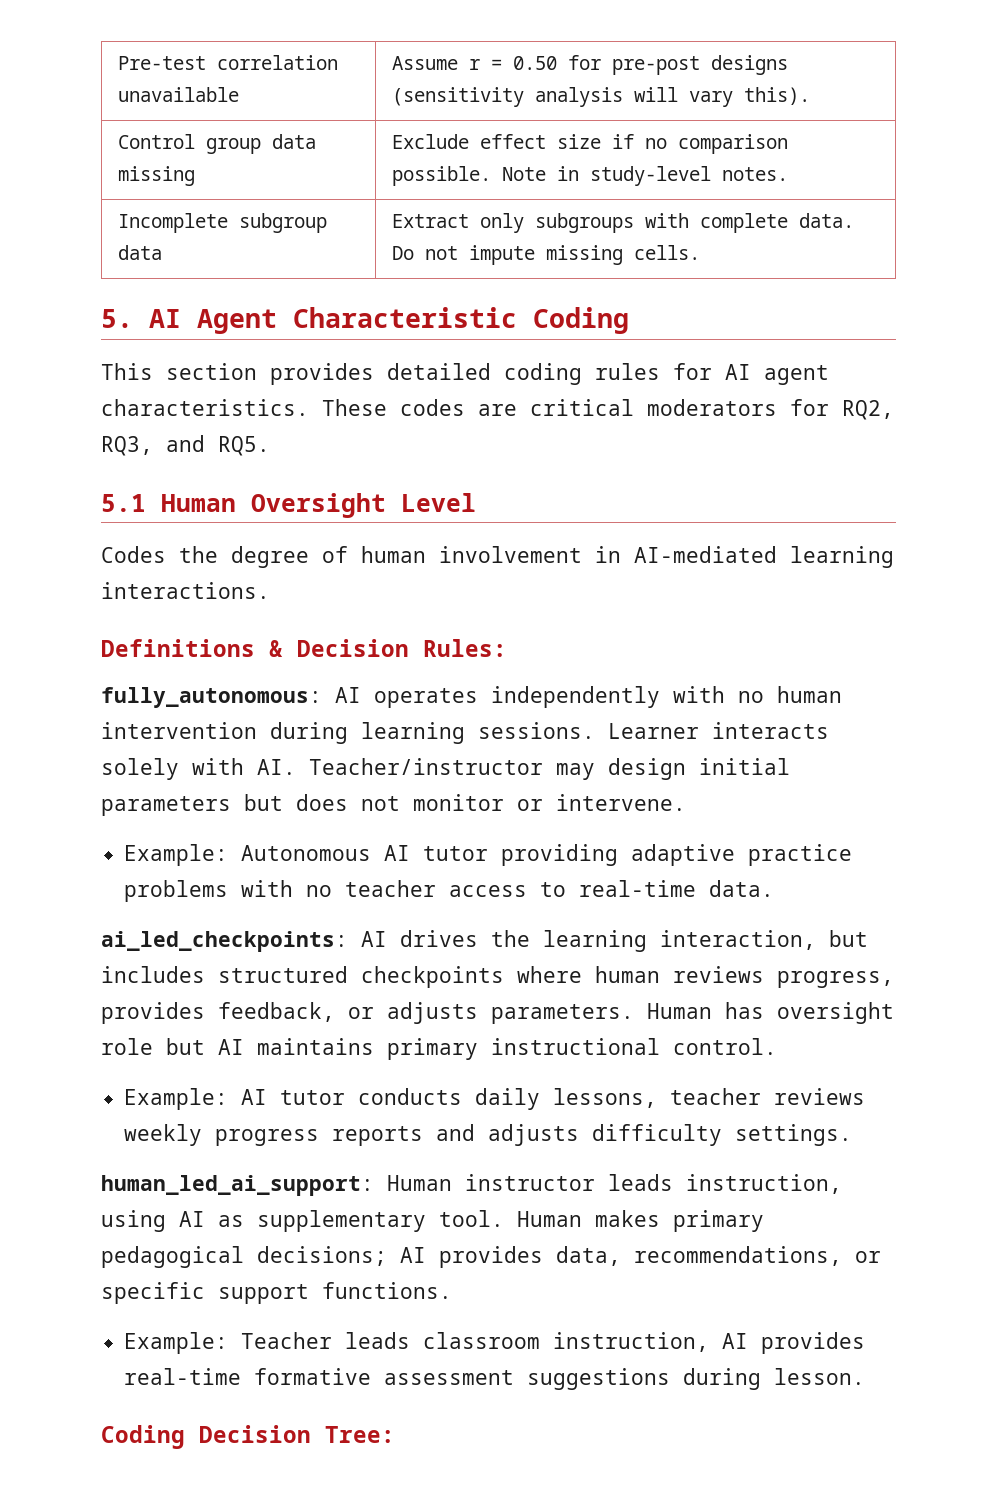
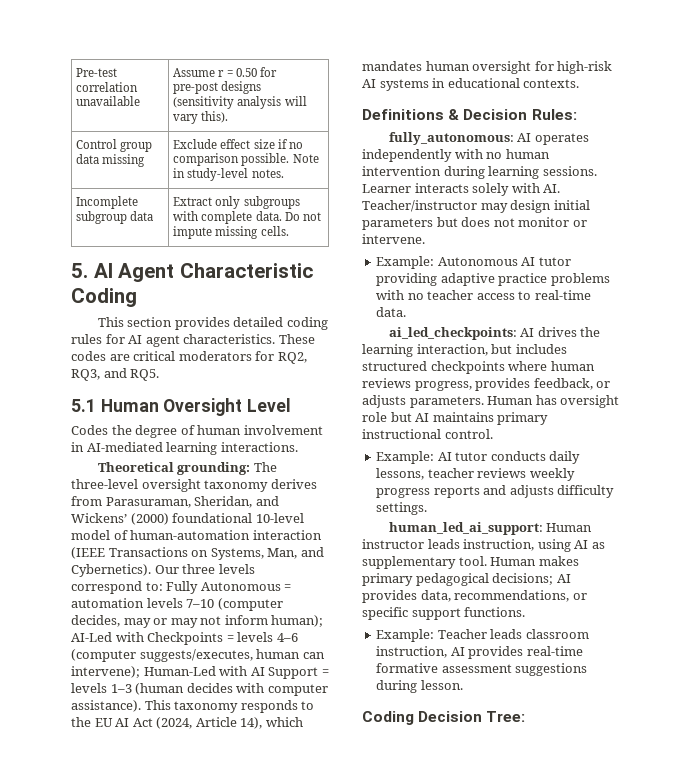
(270, 590) none -> [97,462,277,475] [71,479,317,492] [71,496,279,508] [71,513,304,525] [71,530,322,540] [71,547,324,560] [71,564,255,577] [71,581,292,594] [71,598,283,611] [71,615,324,628] [71,632,298,645] [71,649,325,662] [71,666,329,679] [71,683,328,696] [71,700,315,713] [71,717,303,729] [362,61,613,74] [362,78,580,91] // Theoretical grounding: The three-level oversight taxonomy derives from Parasuraman, Sheridan, and Wickens’ (2000) foundational 10-level model of human-automation interaction (IEEE Transactions on Systems, Man, and Cybernetics). Our three levels correspond to: Fully Autonomous = automation levels 7–10 (computer decides, may or may not inform human); AI-Led with Checkpoints = levels 4–6 (computer suggests/executes, human can intervene); Human-Led with AI Support = levels 1–3 (human decides with computer assistance). This taxonomy responds to the EU AI Act (2024, Article 14), which mandates human oversight for high-risk AI systems in educational contexts.

